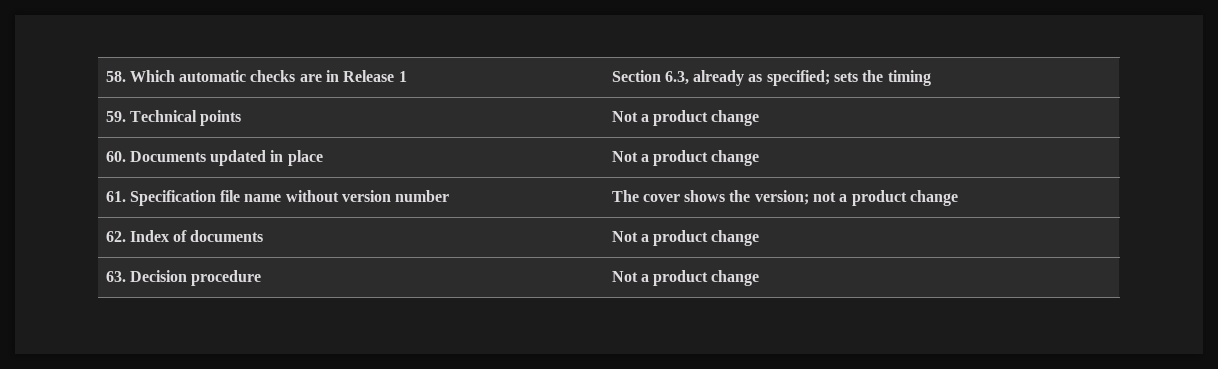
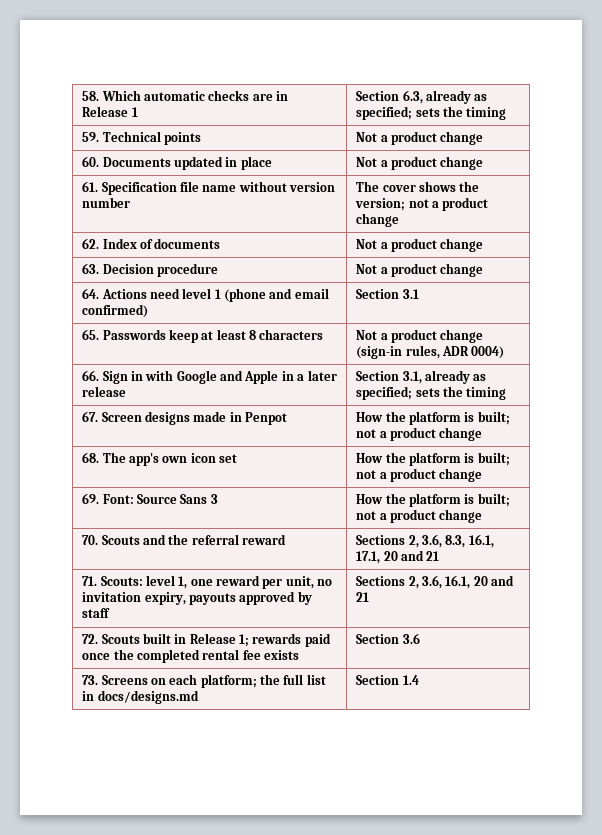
(760, 278) none -> [82,288,329,302] [82,304,149,318] [356,289,419,299] [82,329,324,343] [356,329,484,343] [356,345,505,359] [82,370,337,384] [82,386,127,397] [356,370,487,384] [356,386,507,400] [82,411,288,425] [356,411,510,425] [356,427,483,441] [82,452,238,466] [356,452,510,466] [356,468,483,482] [82,493,218,504] [356,493,510,507] [356,509,483,523] [82,534,287,545] [356,534,494,548] [356,550,440,564] [82,575,333,589] [82,591,312,605] [82,608,111,618] [356,575,515,589] [356,592,370,602] [82,633,331,647] [82,649,300,663] [356,633,420,644] [82,674,326,688] [82,690,199,704] [356,675,419,685] // 64. Actions need level 1 (phone and email confirmed) | Section 3.1 // 65. Passwords keep at least 8 characters | Not a product change (sign-in rules, ADR 0004) // 66. Sign in with Google and Apple in a later release | Section 3.1, already as specified; sets the timing // 67. Screen designs made in Penpot | How the platform is built; not a product change // 68. The app's own icon set | How the platform is built; not a product change // 69. Font: Source Sans 3 | How the platform is built; not a product change // 70. Scouts and the referral reward | Sections 2, 3.6, 8.3, 16.1, 17.1, 20 and 21 // 71. Scouts: level 1, one reward per unit, no invitation expiry, payouts approved by staff | Sections 2, 3.6, 16.1, 20 and 21 // 72. Scouts built in Release 1; rewards paid once the completed rental fee exists | Section 3.6 // 73. Screens on each platform; the full list in docs/designs.md | Section 1.4

